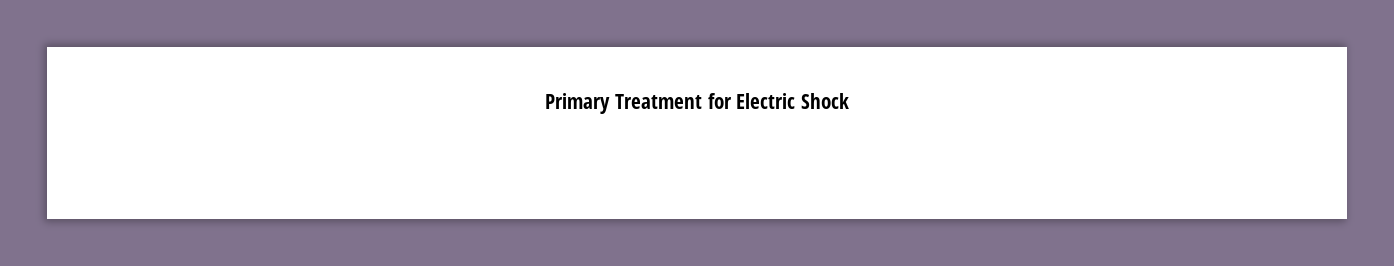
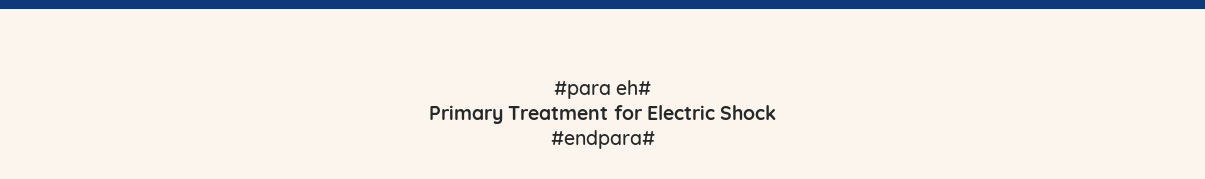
(545, 103) none -> [553,80,652,99] #para eh# //
(849, 101) none -> [550,130,655,149] // #endpara#

